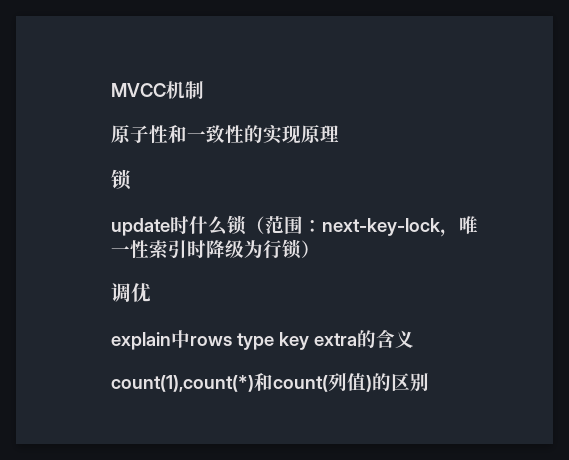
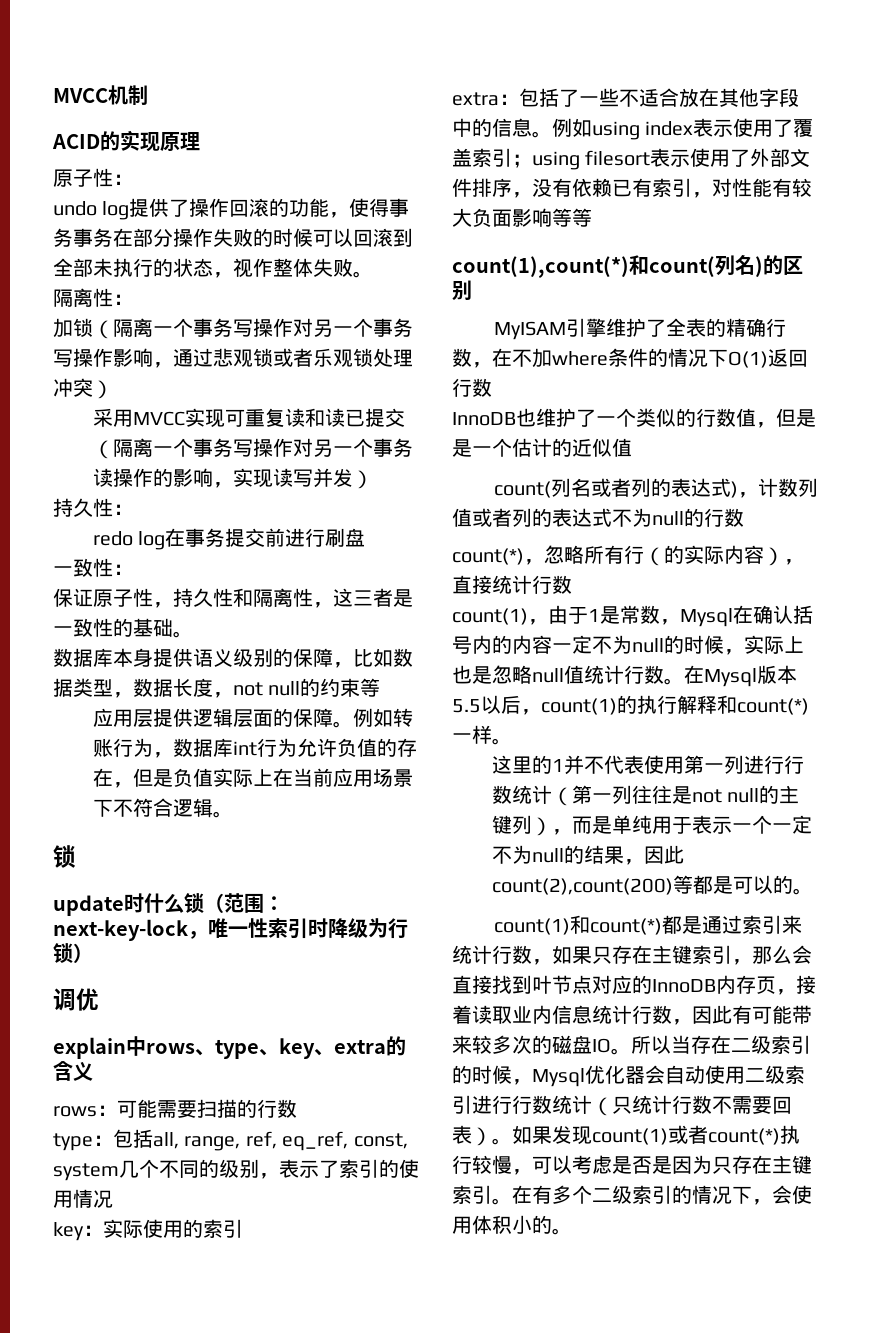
[111,125,244,144] 原子性和一致性 -> [52,134,100,149] ACID
(339, 133) none -> [53,168,133,187] [53,198,410,220] [53,228,413,247] [53,258,373,278] [53,288,133,307] [53,318,413,339] [53,348,413,368] [53,378,113,399] [92,408,405,428] [92,438,413,459] [92,468,373,489] [53,498,133,517] [92,528,366,550] [53,558,133,577] [53,588,413,608] [53,618,193,638] [53,648,413,668] [53,678,381,698] [92,708,413,728] [92,738,417,758] [92,768,413,788] [92,798,233,818] // 原子性： // undo log提供了操作回滚的功能，使得事务事务在部分操作失败的时候可以回滚到全部未执行的状态，视作整体失败。 // 隔离性： // 加锁（隔离一个事务写操作对另一个事务写操作影响，通过悲观锁或者乐观锁处理冲突） // 采用MVCC实现可重复读和读已提交（隔离一个事务写操作对另一个事务读操作的影响，实现读写并发） // 持久性： // redo log在事务提交前进行刷盘 // 一致性： // 保证原子性，持久性和隔离性，这三者是一致性的基础。 // 数据库本身提供语义级别的保障，比如数据类型，数据长度，not null的约束等 // 应用层提供逻辑层面的保障。例如转账行为，数据库int行为允许负值的存在，但是负值实际上在当前应用场景下不符合逻辑。
[236,332,309,350] type key -> [195,1038,334,1059] 、type、key、
(414, 339) none -> [53,1099,297,1118] [53,1129,408,1151] [53,1159,419,1181] [53,1189,113,1208] [53,1219,243,1241] [452,88,799,107] [452,118,814,140] [452,148,811,170] [452,178,812,198] [452,208,592,227] // rows：可能需要扫描的行数 // type：包括all, range, ref, eq_ref, const, system几个不同的级别，表示了索引的使用情况 // key：实际使用的索引 // extra：包括了一些不适合放在其他字段中的信息。例如using index表示使用了覆盖索引；using filesort表示使用了外部文件排序，没有依赖已有索引，对性能有较大负面影响等等
[347,373,366,391] 值 -> [735,255,755,275] 名
(429, 382) none -> [493,318,786,340] [452,348,808,368] [452,378,492,397] [452,408,816,428] [452,438,632,457] [493,478,818,498] [452,508,744,527] [452,545,804,566] [452,575,572,594] [452,605,813,627] [452,635,804,655] [452,665,797,687] [452,695,809,715] [452,725,512,745] [491,755,804,775] [491,785,800,806] [491,815,812,836] [491,845,684,865] [491,875,813,895] [493,915,802,935] [452,945,812,965] [452,975,816,995] [452,1005,812,1025] [452,1035,811,1055] [452,1065,805,1087] [452,1095,792,1116] [452,1125,800,1146] [452,1155,812,1175] [452,1185,812,1205] [452,1215,572,1235] // MyISAM引擎维护了全表的精确行数，在不加where条件的情况下O(1)返回行数 // InnoDB也维护了一个类似的行数值，但是是一个估计的近似值 // count(列名或者列的表达式)，计数列值或者列的表达式不为null的行数 // count(*)，忽略所有行（的实际内容），直接统计行数 // count(1)，由于1是常数，Mysql在确认括号内的内容一定不为null的时候，实际上也是忽略null值统计行数。在Mysql版本5.5以后，count(1)的执行解释和count(*)一样。 // 这里的1并不代表使用第一列进行行数统计（第一列往往是not null的主键列），而是单纯用于表示一个一定不为null的结果，因此count(2),count(200)等都是可以的。 // count(1)和count(*)都是通过索引来统计行数，如果只存在主键索引，那么会直接找到叶节点对应的InnoDB内存页，接着读取业内信息统计行数，因此有可能带来较多次的磁盘IO。所以当存在二级索引的时候，Mysql优化器会自动使用二级索引进行行数统计（只统计行数不需要回表）。如果发现count(1)或者count(*)执行较慢，可以考虑是否是因为只存在主键索引。在有多个二级索引的情况下，会使用体积小的。

